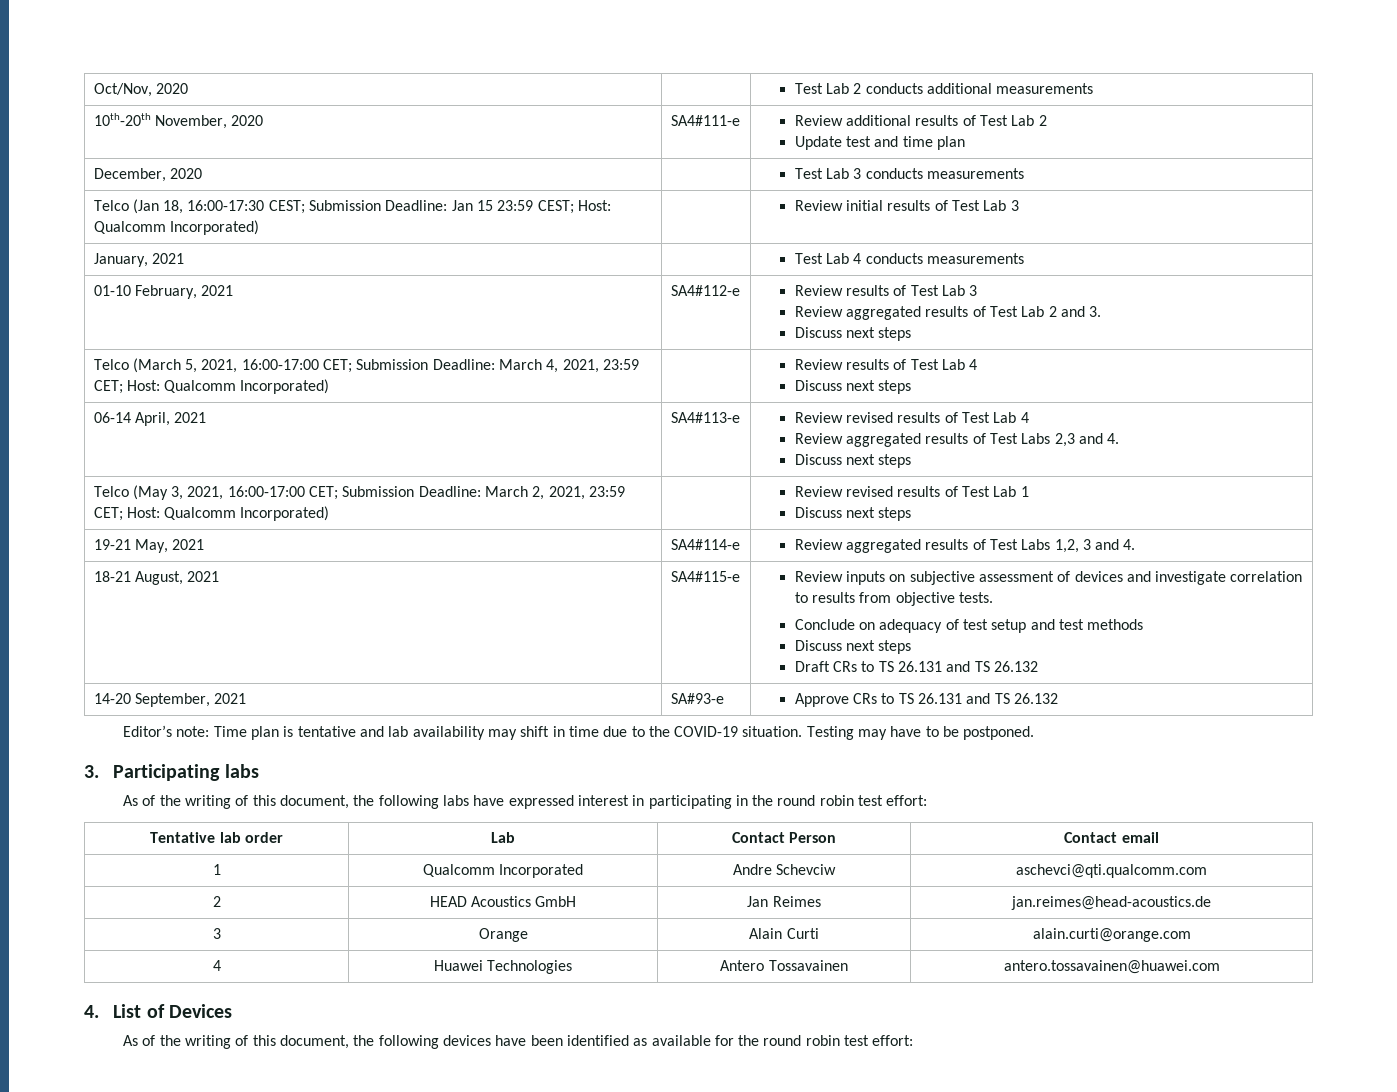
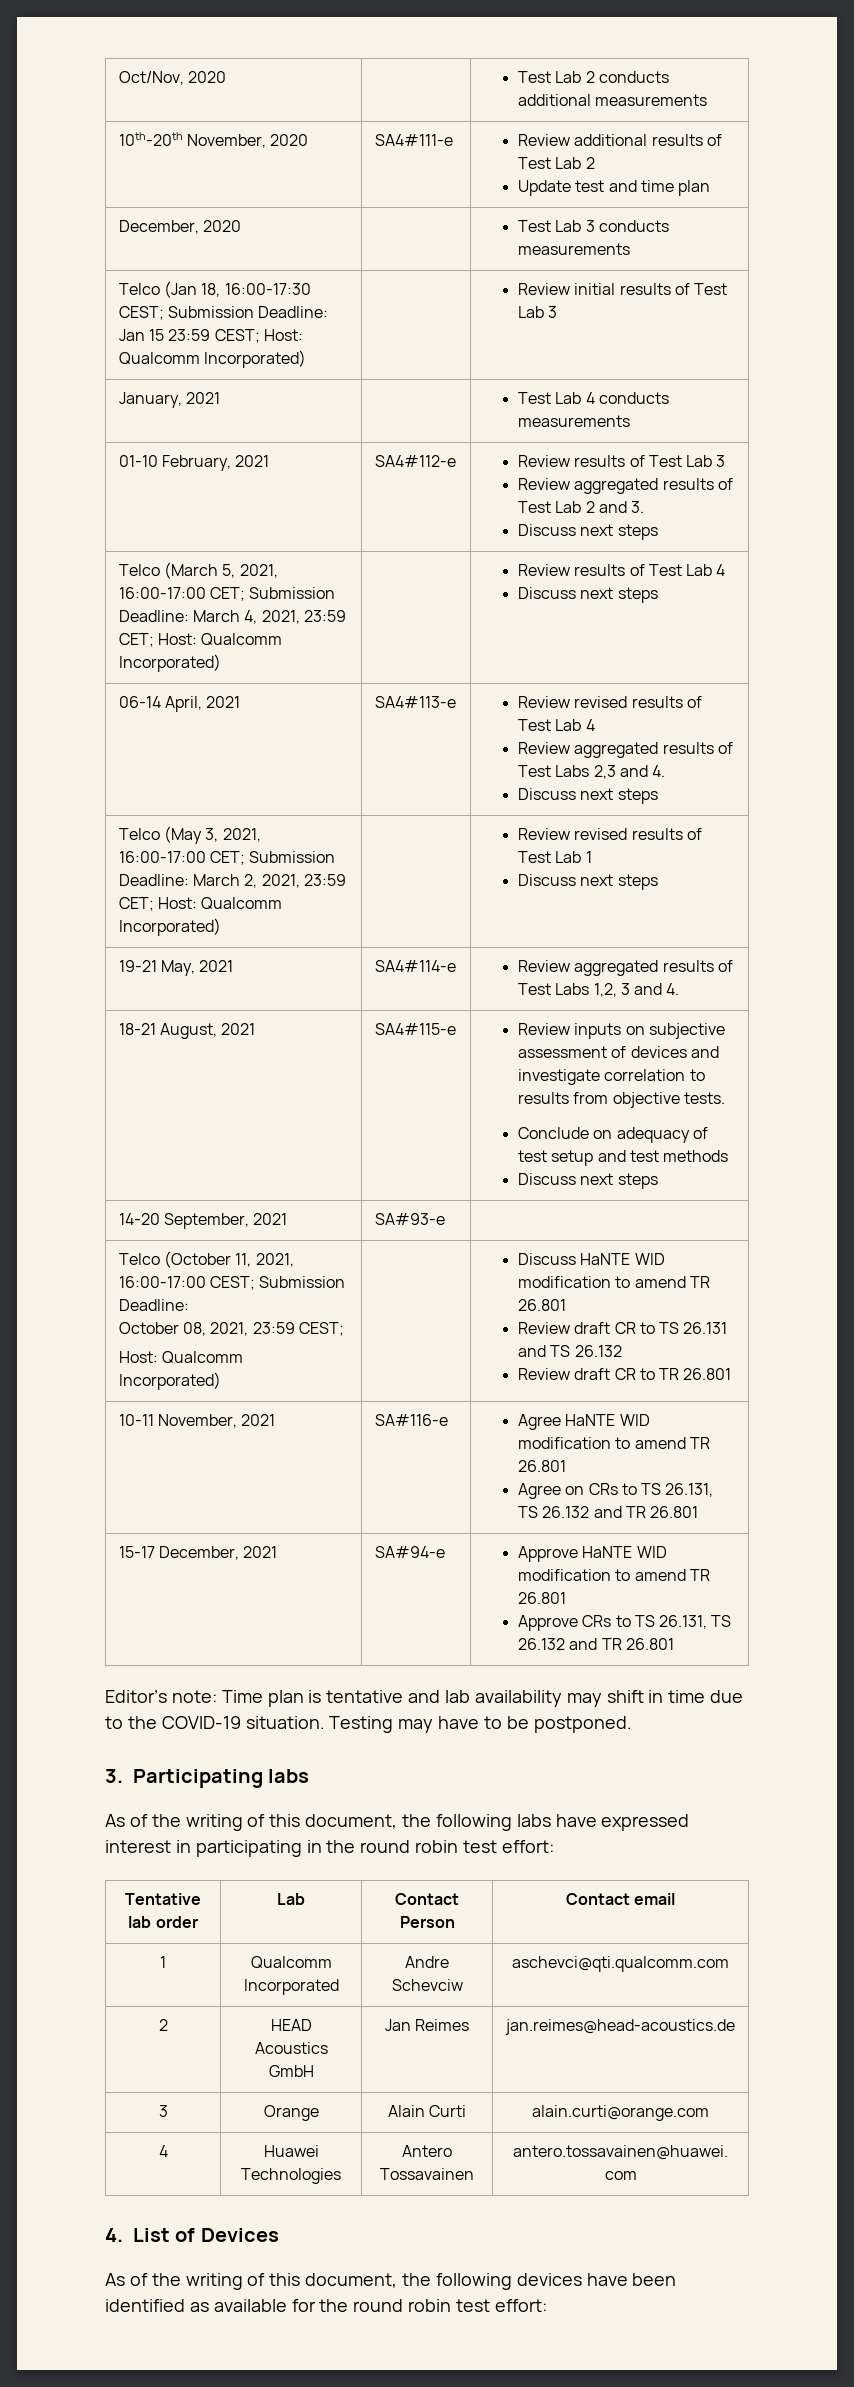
[794,661,1038,672] [93,693,247,707] [670,693,724,704] [794,693,1058,707] // Draft CRs to TS 26.131 and TS 26.132 // 14-20 September, 2021 | SA#93-e | Approve CRs to TS 26.131 and TS 26.132 -> [118,1213,288,1229] [374,1213,445,1225] [118,1251,294,1268] [118,1276,346,1290] [118,1299,189,1311] [118,1322,344,1336] [118,1351,243,1364] [118,1372,221,1390] [517,1253,665,1265] [517,1276,710,1288] [517,1299,566,1311] [517,1322,728,1334] [517,1345,622,1357] [517,1368,732,1380] [118,1414,276,1428] [374,1414,448,1426] [517,1414,650,1430] [517,1437,710,1449] [517,1460,566,1472] [517,1483,714,1499] [517,1506,699,1518] [118,1546,278,1560] [374,1546,445,1558] [517,1546,667,1562] [517,1569,710,1581] [517,1592,566,1604] [517,1615,732,1631] [517,1638,674,1650] // 14-20 September, 2021 | SA#93-e | // Telco (October 11, 2021, 16:00-17:00 CEST; Submission Deadline: // October 08, 2021, 23:59 CEST; // Host: Qualcomm Incorporated) | | Discuss HaNTE WID modification to amend TR 26.801 // Review draft CR to TS 26.131 and TS 26.132 // Review draft CR to TR 26.801 // 10-11 November, 2021 | SA#116-e | Agree HaNTE WID modification to amend TR 26.801 // Agree on CRs to TS 26.131, TS 26.132 and TR 26.801 // 15-17 December, 2021 | SA#94-e | Approve HaNTE WID modification to amend TR 26.801 // Approve CRs to TS 26.131, TS 26.132 and TR 26.801

